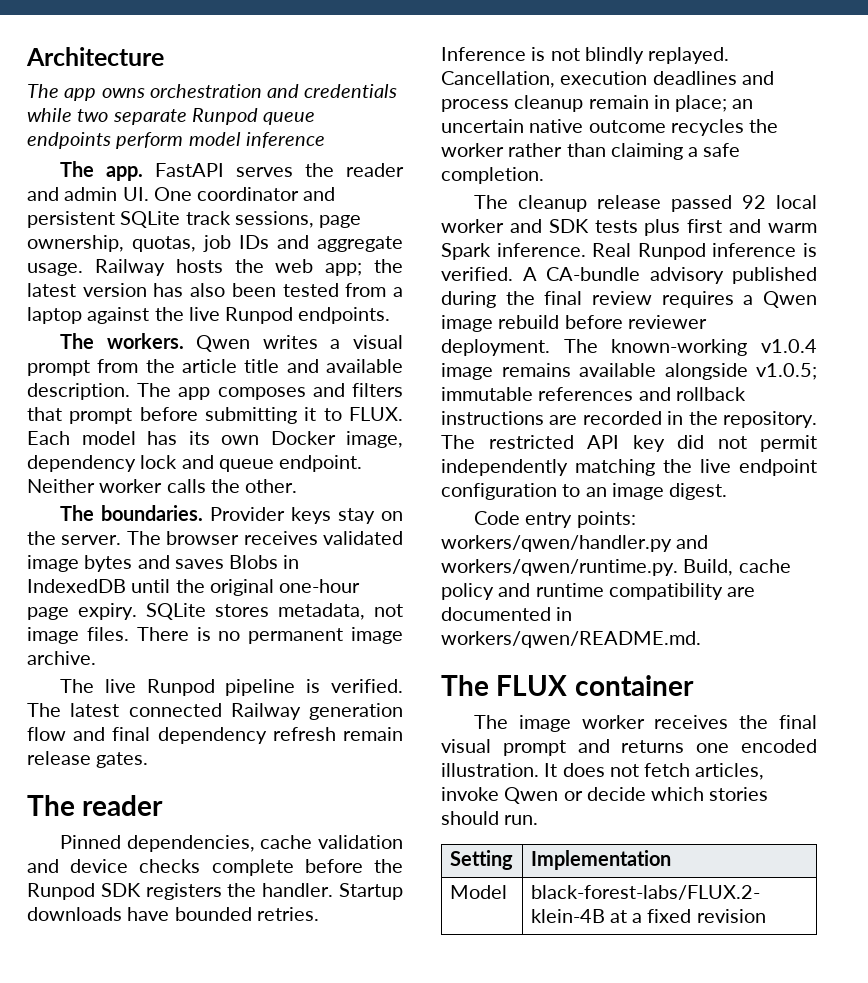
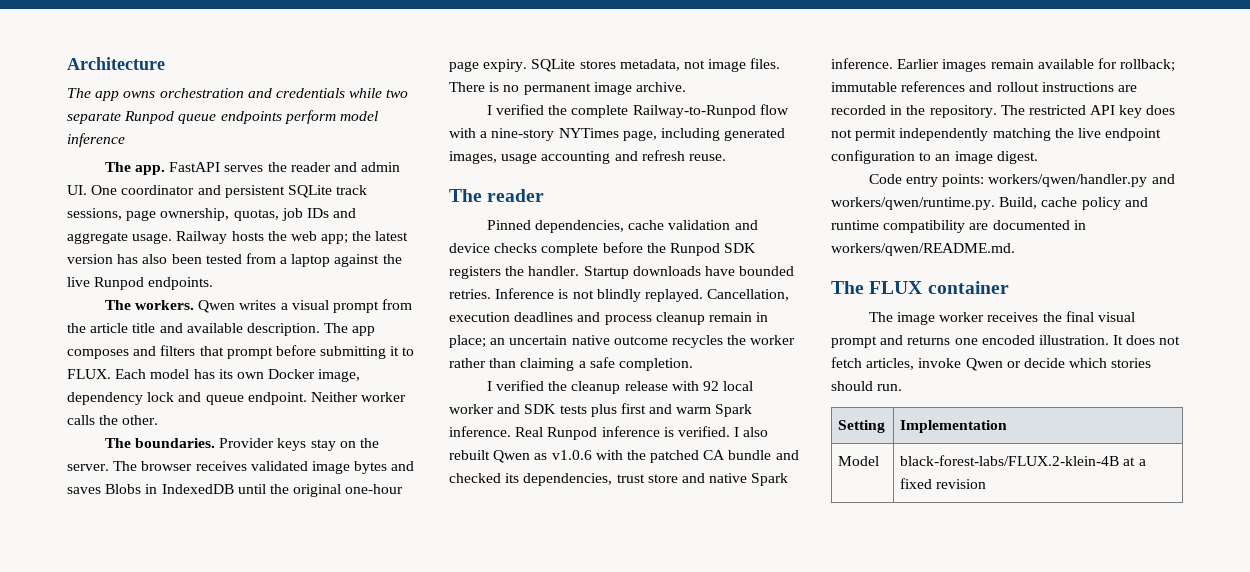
[60,679,403,696] [27,703,403,720] [27,727,403,744] [27,751,149,768] The live Runpod pipeline is verified. The latest connected Railway generation flow and final dependency refresh remain release gates. -> [486,104,789,118] [449,128,786,141] [449,150,726,164] I verified the complete Railway-to-Runpod flow with a nine-story NYTimes page, including generated images, usage accounting and refresh reuse.
[474,195,509,209] The -> [486,380,568,391] I verified the
[671,195,733,212] passed -> [671,381,699,391] with
[522,267,817,284] [441,291,817,308] [441,315,707,332] [441,339,817,356] [441,363,817,380] A CA-bundle advisory published during the final review requires a Qwen image rebuild before reviewer deployment. The known-working v1.0.4 image remains available alongside v1.0.5; -> [734,427,769,437] [449,450,799,463] [449,473,789,486] [831,58,1176,72] I also rebuilt Qwen as v1.0.6 with the patched CA bundle and checked its dependencies, trust store and native Spark inference. Earlier images remain available for rollback;
[675,387,746,401] rollback -> [996,82,1039,92] rollout
[677,435,704,449] did -> [1146,105,1176,115] does

